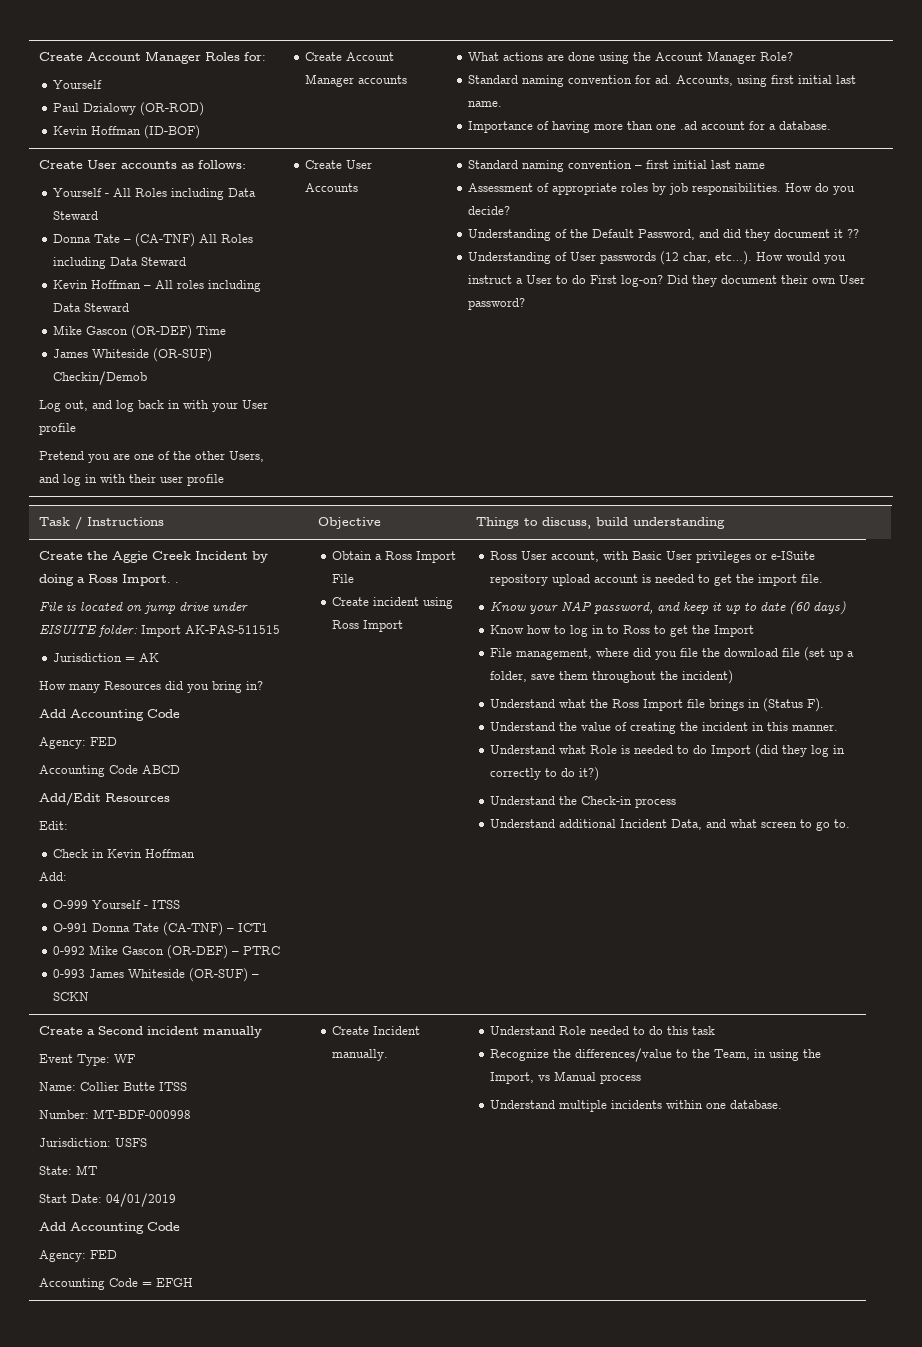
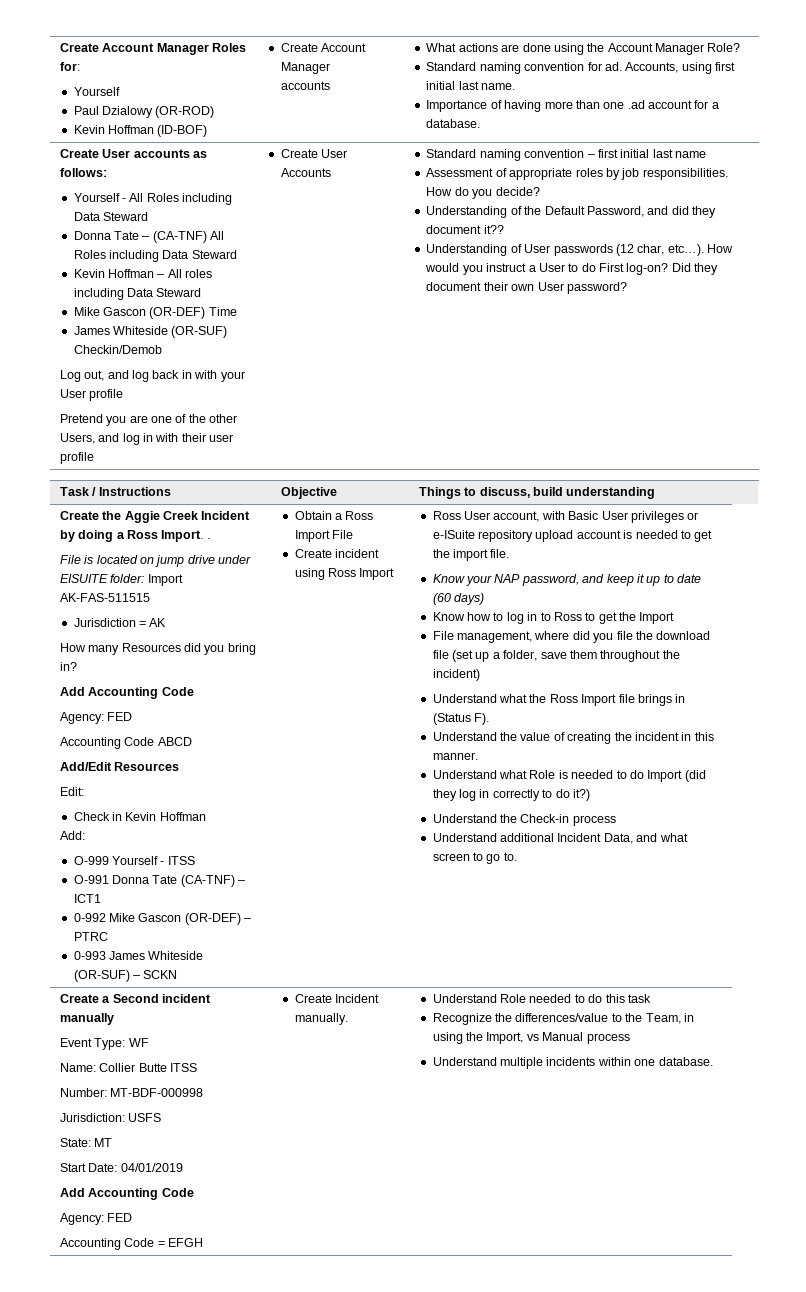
[834,229,860,238] it ?? -> [483,225,504,234] it??

